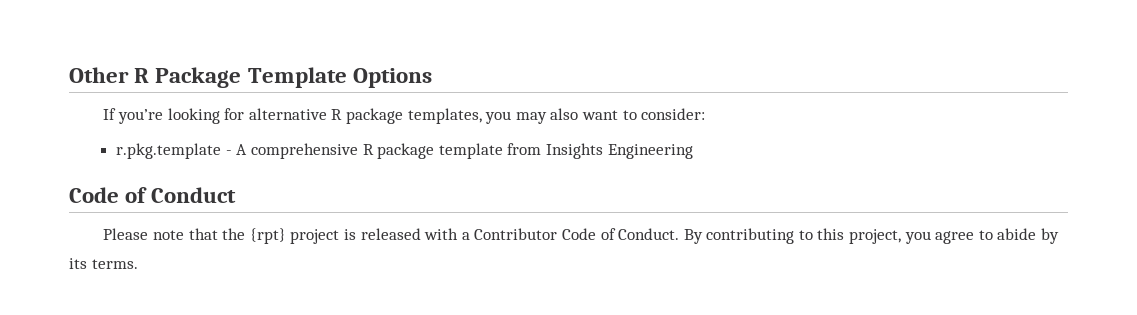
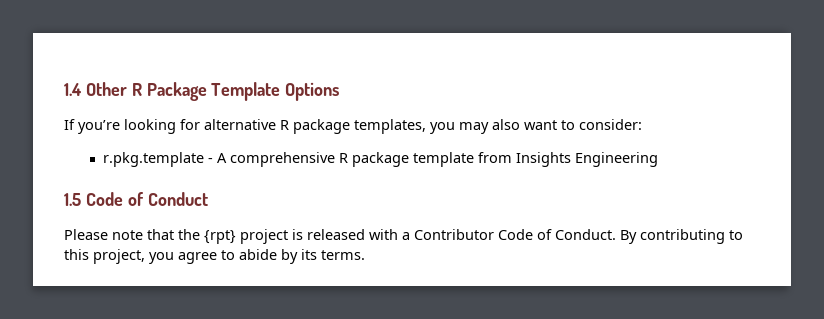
(69, 75) none -> [64,83,82,96] 1.4
(693, 151) none -> [64,193,81,206] 1.5

